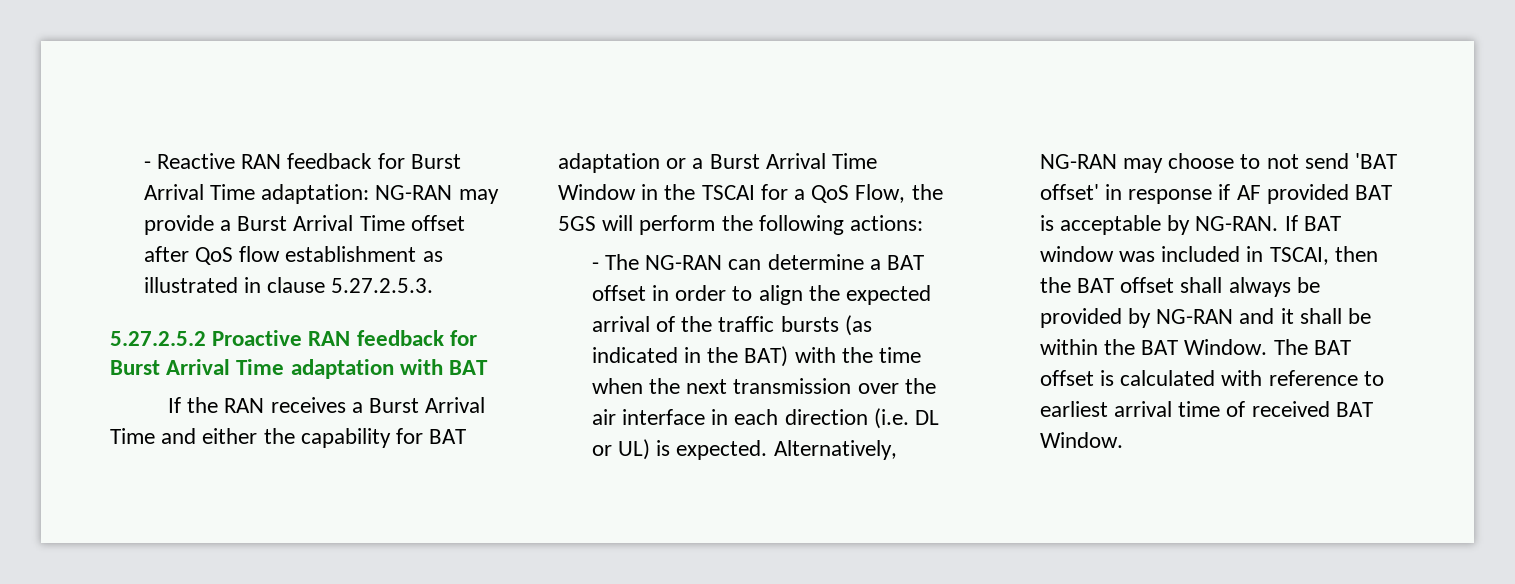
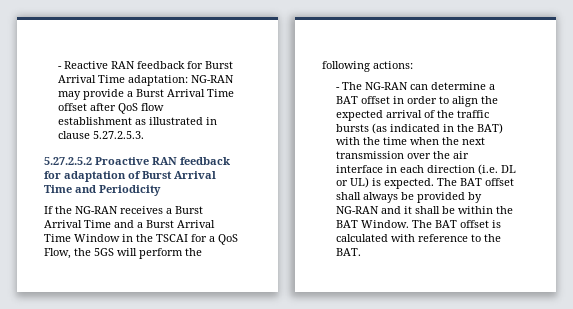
[110,359,489,379] Burst Arrival Time adaptation with BAT -> [64,171,216,182] [44,185,161,196] adaptation of Burst Arrival Time and Periodicity
[224,398,265,413] RAN -> [75,206,118,214] NG-RAN
[202,428,467,448] [558,153,687,173] either the capability for BAT adaptation or -> (134, 224) none
[773,440,897,460] [1039,153,1398,173] [1039,184,1393,204] [1039,215,1341,235] [1039,246,1378,265] [1039,277,1071,293] Alternatively, NG-RAN may choose to not send 'BAT offset' in response if AF provided BAT is acceptable by NG-RAN. If BAT window was included in TSCAI, then the -> [437,178,458,186] The
[1039,401,1373,417] [1039,432,1123,448] earliest arrival time of received BAT Window. -> [484,234,502,242] [336,248,362,256] the BAT.

